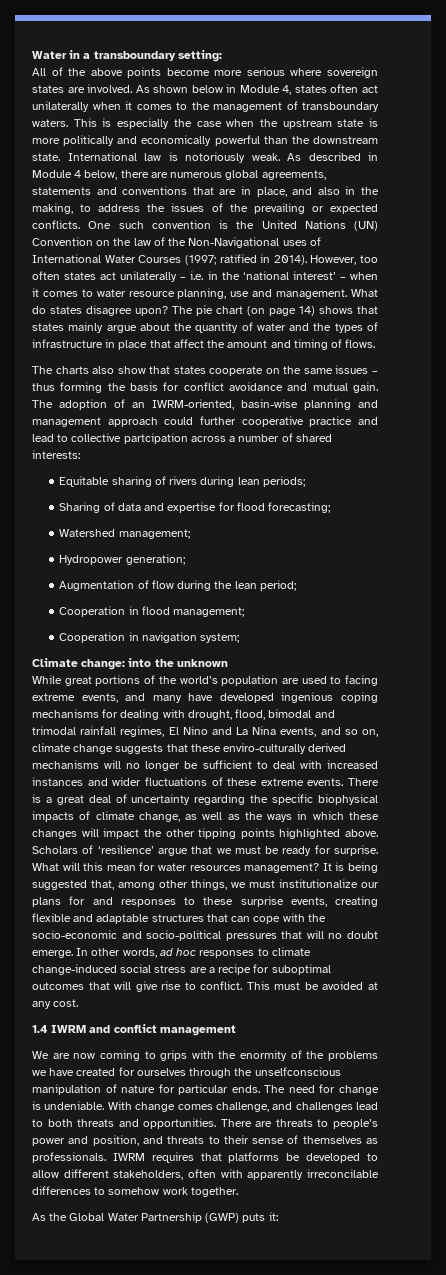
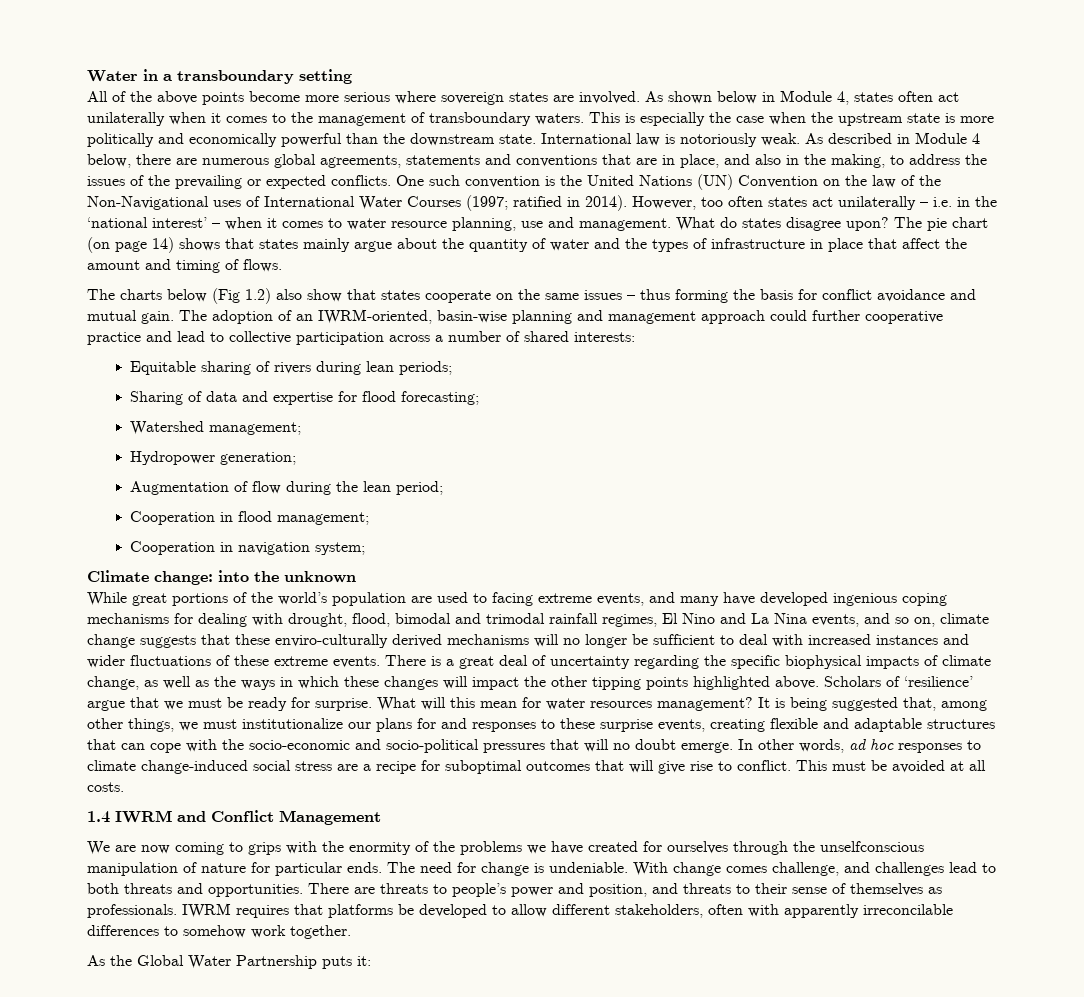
[177,50,222,62] setting: -> [299,69,352,84] setting
(89, 370) none -> [167,288,271,304] below (Fig 1.2)
[123,433,188,444] partcipation -> [296,332,384,345] participation
[32,999,79,1009] any cost. -> [969,760,986,771] [87,782,124,792] all costs.
[113,1024,236,1036] conflict management -> [211,810,381,825] Conflict Management
[205,1213,240,1223] (GWP) -> (317, 962) none

